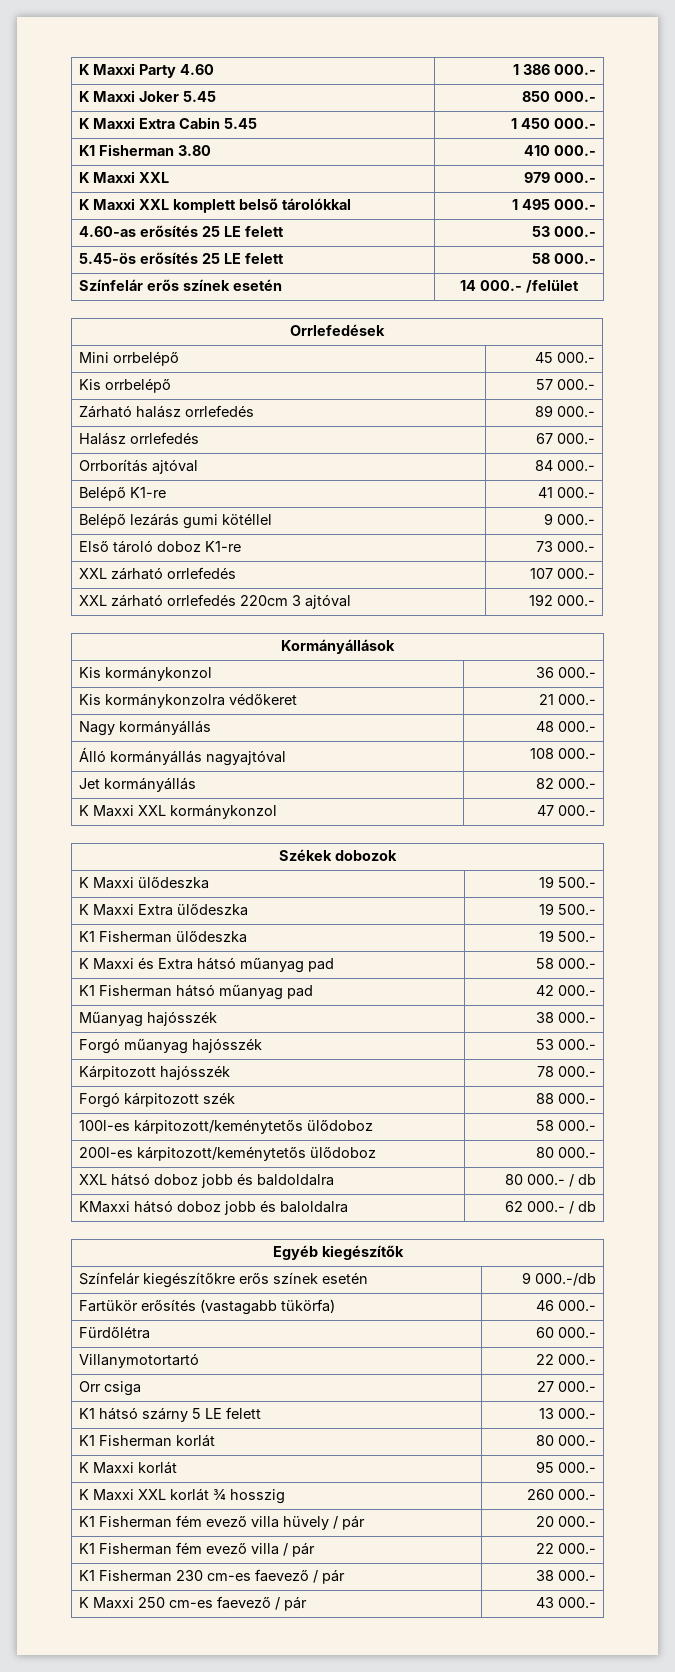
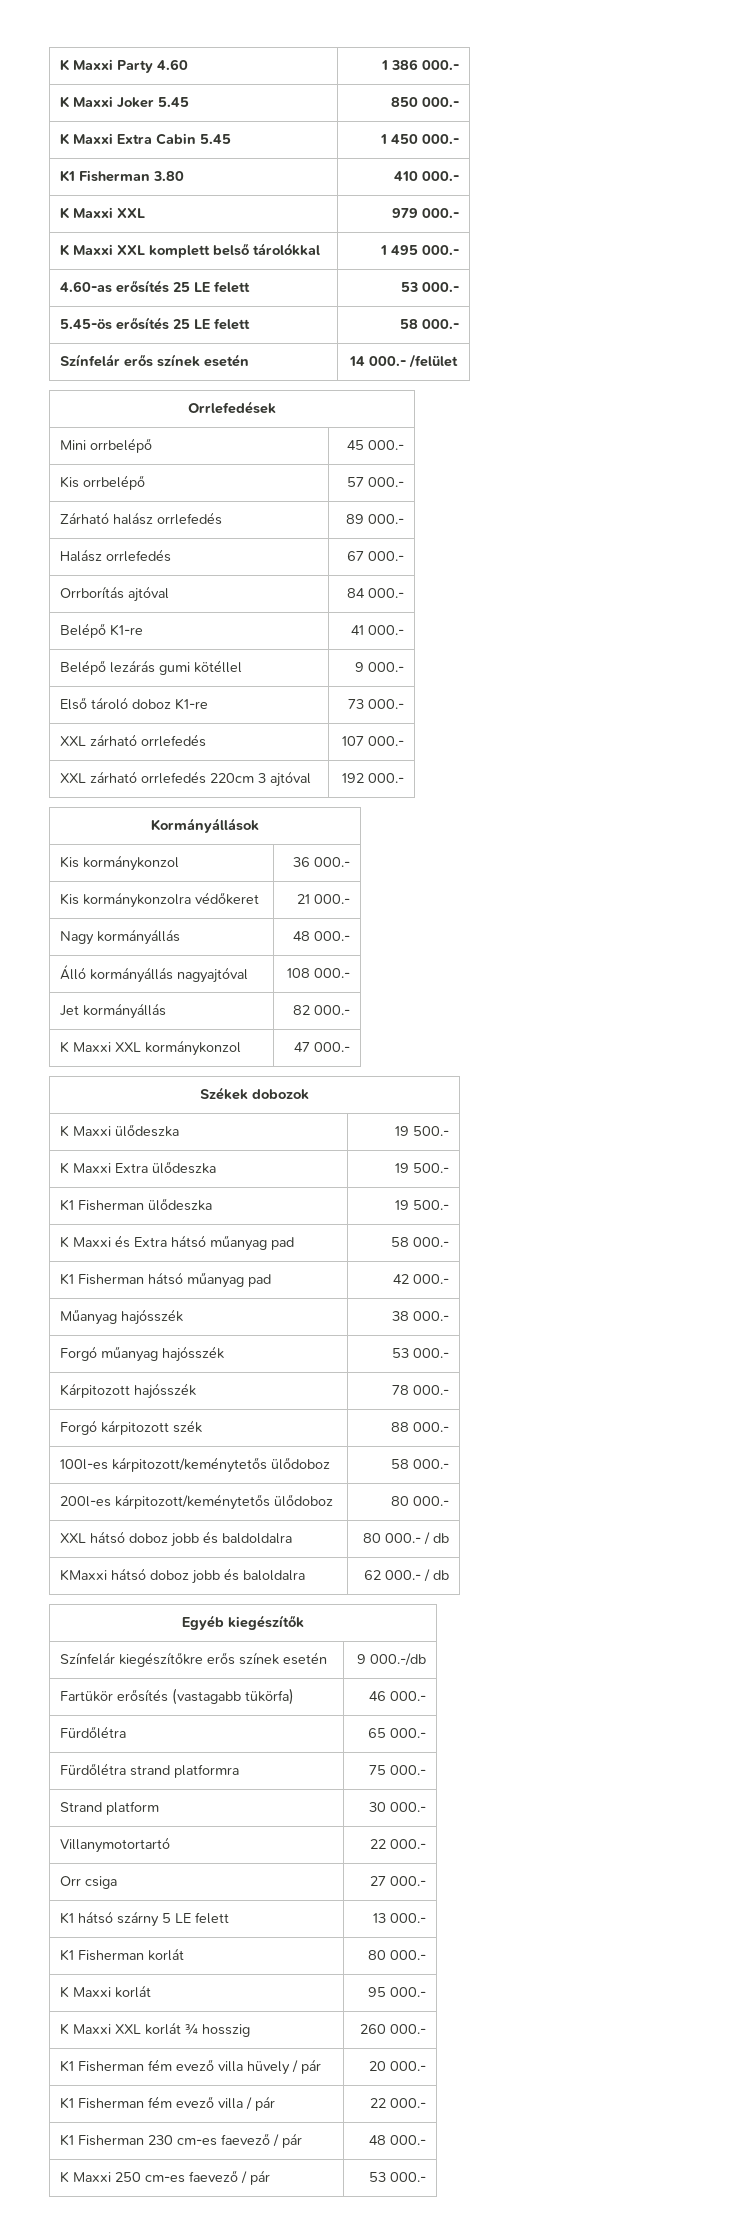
[536,1327,555,1338] 60 -> [368,1728,427,1738] [59,1763,239,1778] [369,1765,427,1775] [59,1801,159,1815] [369,1802,387,1812] 65 000.- // Fürdőlétra strand platformra | 75 000.- // Strand platform | 30
[536,1570,555,1581] 38 -> [369,2135,387,2145] 48
[536,1597,555,1608] 43 -> [369,2172,387,2182] 53

